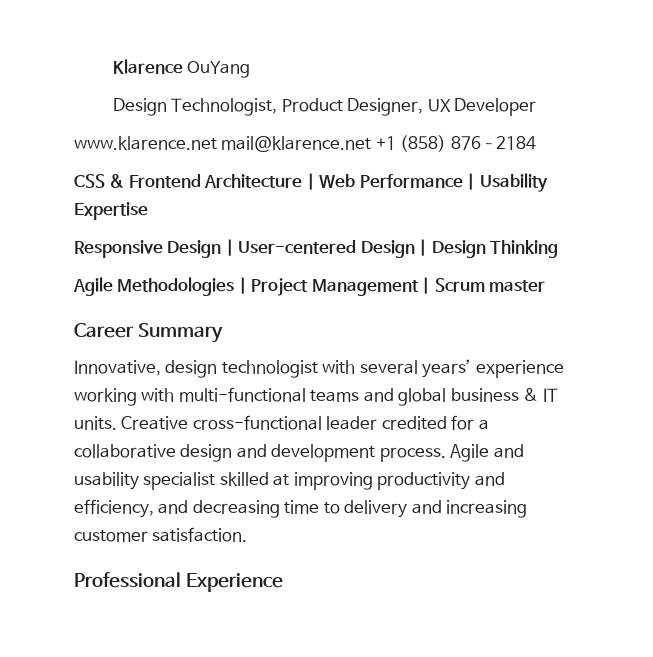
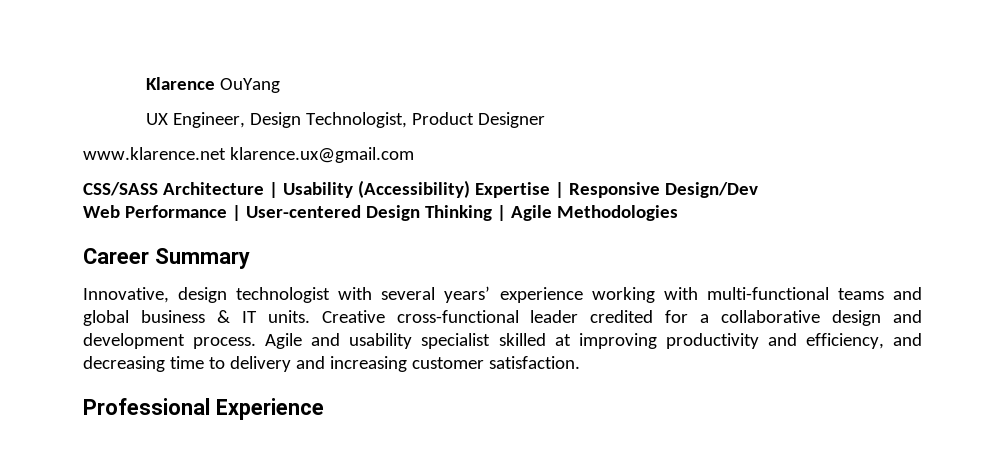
(251, 69) none -> [145,112,245,128] UX Engineer,
[347,98,537,116] [74,135,536,152] [74,173,548,192] [74,202,148,220] [74,239,559,258] [73,277,546,296] Designer, UX Developer // www.klarence.net mail@klarence.net +1 (858) 876–2184 // CSS & Frontend Architecture | Web Performance | Usability Expertise // Responsive Design | User-centered Design | Design Thinking // Agile Methodologies | Project Management | Scrum master -> [477,112,545,128] [83,147,414,163] [83,180,758,198] [83,205,678,221] Designer // www.klarence.net klarence.ux@gmail.com // CSS/SASS Architecture | Usability (Accessibility) Expertise | Responsive Design/Dev // Web Performance | User-centered Design Thinking | Agile Methodologies

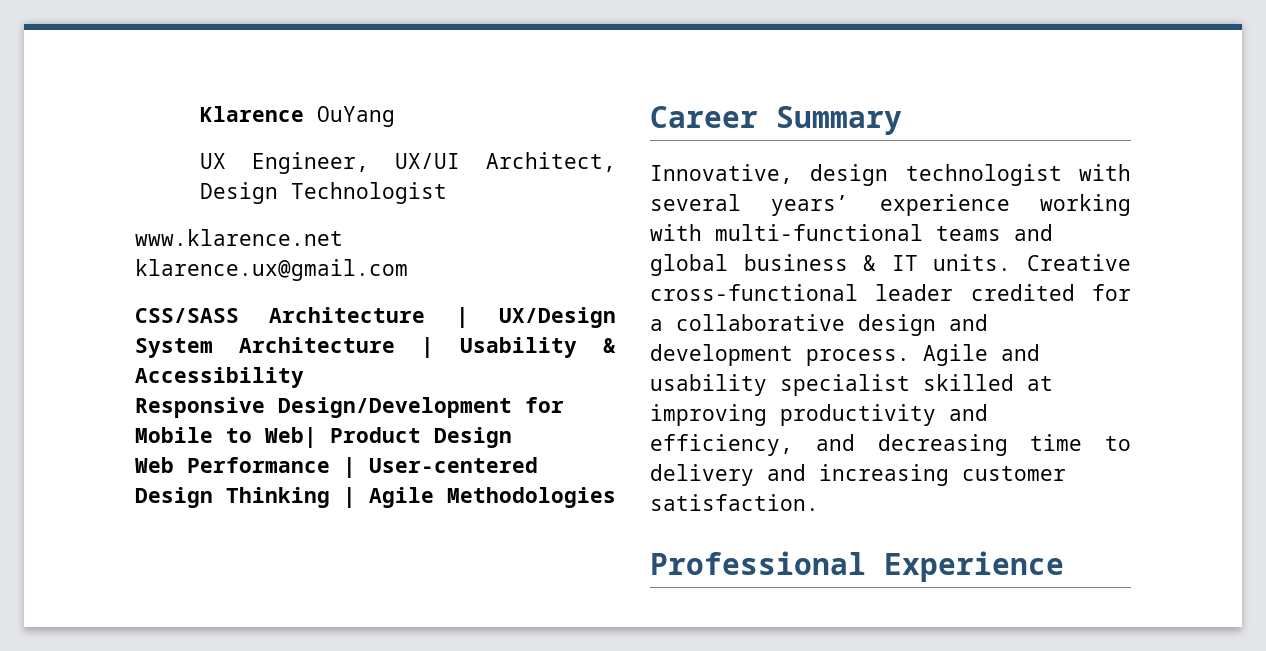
[249,112,545,128] Design Technologist, Product Designer -> [394,152,616,172] [199,182,447,204] UX/UI Architect, Design Technologist
[282,180,758,198] Usability (Accessibility) Expertise | Responsive Design/Dev -> [499,307,616,328] [135,337,616,358] [135,367,304,388] [135,397,564,418] [135,427,512,448] UX/Design System Architecture | Usability & Accessibility // Responsive Design/Development for Mobile to Web| Product Design

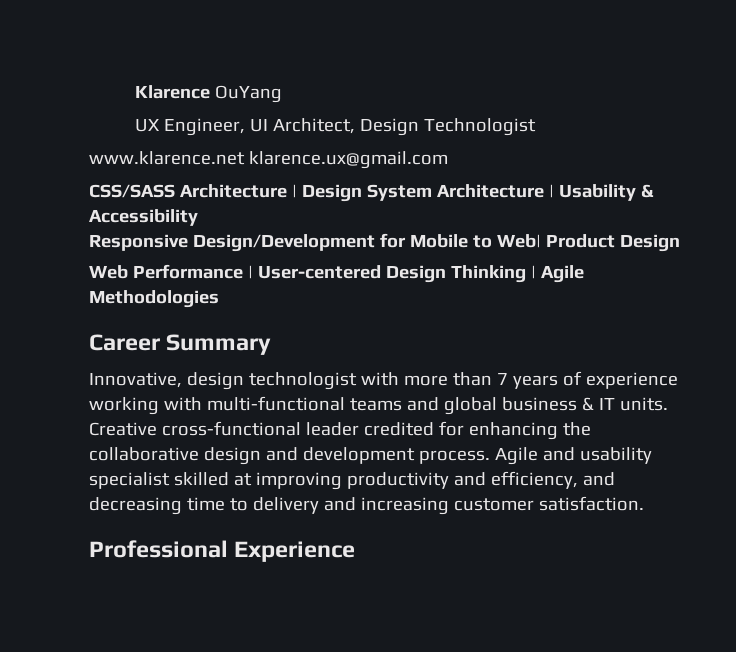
[394,153,460,169] UX/UI -> [250,119,269,132] UI
[499,307,616,328] UX/Design -> [301,184,362,202] Design
[650,194,850,216] several years’ -> [403,371,582,389] more than 7 years of
[650,319,663,331] a -> [468,422,591,440] enhancing the

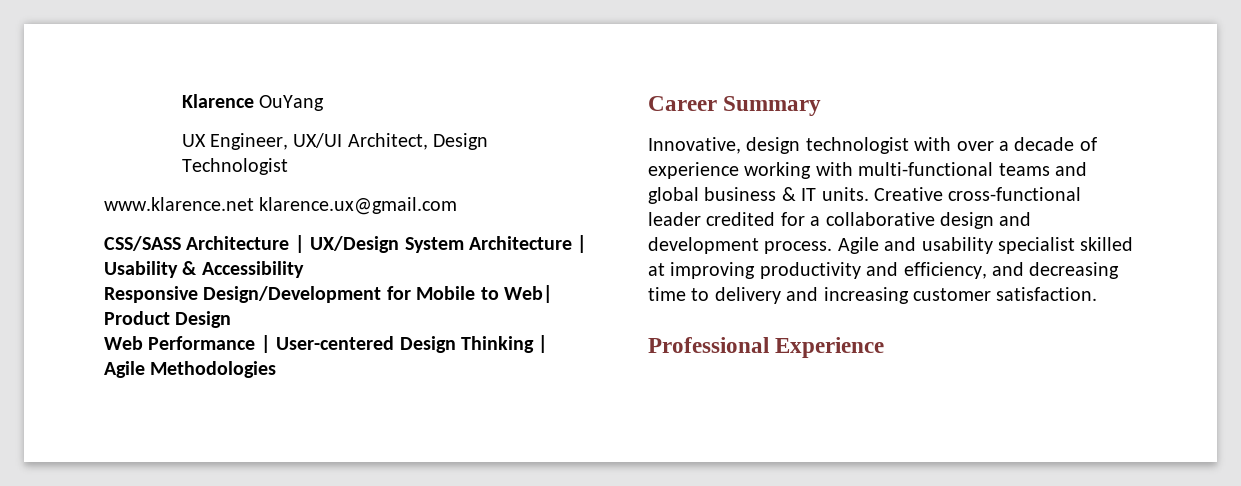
[250,119,269,132] UI -> [293,133,343,148] UX/UI
[301,184,362,202] Design -> [310,236,400,253] UX/Design
[403,372,558,389] more than 7 years -> [956,137,1075,151] over a decade
[468,422,591,440] enhancing the -> [810,216,821,226] a

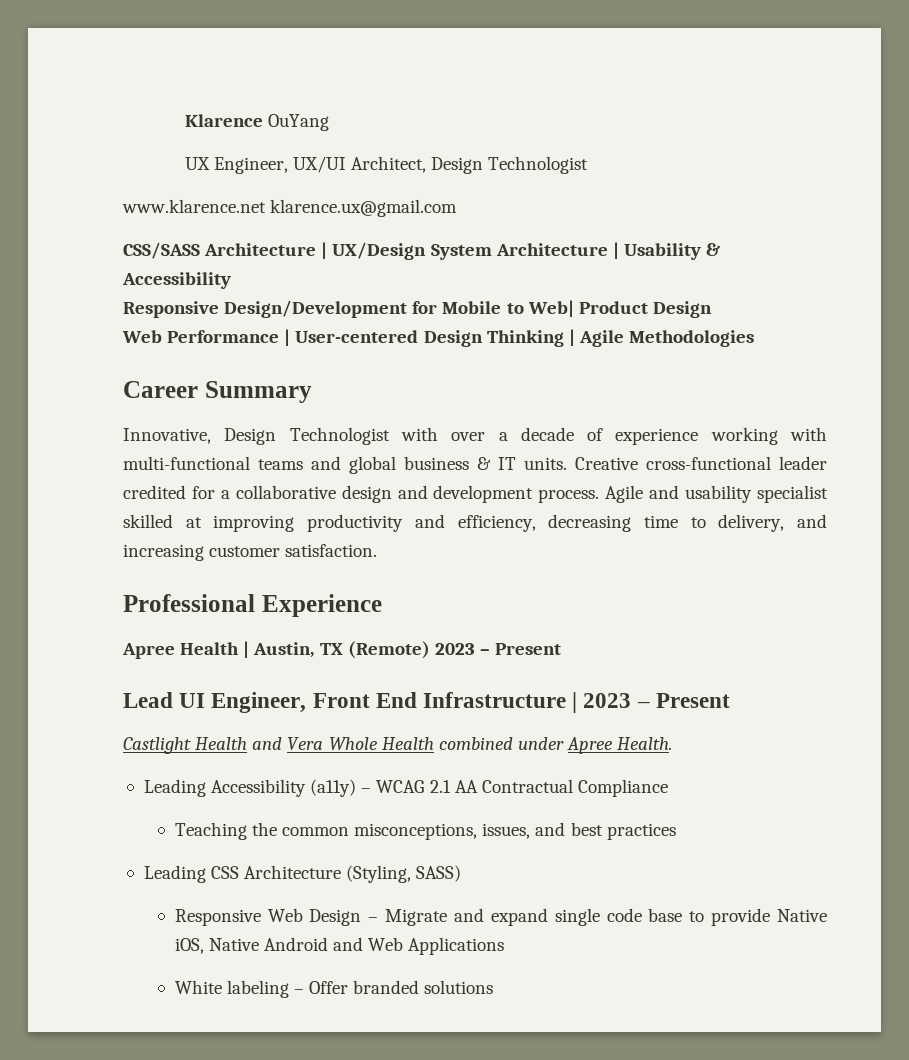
[746,137,909,154] design technologist -> [224,427,390,445] Design Technologist
[992,262,1024,276] and -> (536, 523) none
[714,287,781,304] delivery -> [718,514,785,532] delivery,
(885, 347) none -> [122,641,562,659] [123,692,730,713] [123,737,673,754] [143,779,668,797] [174,822,676,840] [143,865,462,883] [174,908,828,926] [174,937,505,955] [174,980,494,998] // Apree Health | Austin, TX (Remote) 2023 – Present // Lead UI Engineer, Front End Infrastructure | 2023 – Present // Castlight Health and Vera Whole Health combined under Apree Health. // Leading Accessibility (a11y) – WCAG 2.1 AA Contractual Compliance // Teaching the common misconceptions, issues, and best practices // Leading CSS Architecture (Styling, SASS) // Responsive Web Design – Migrate and expand single code base to provide Native iOS, Native Android and Web Applications // White labeling – Offer branded solutions

